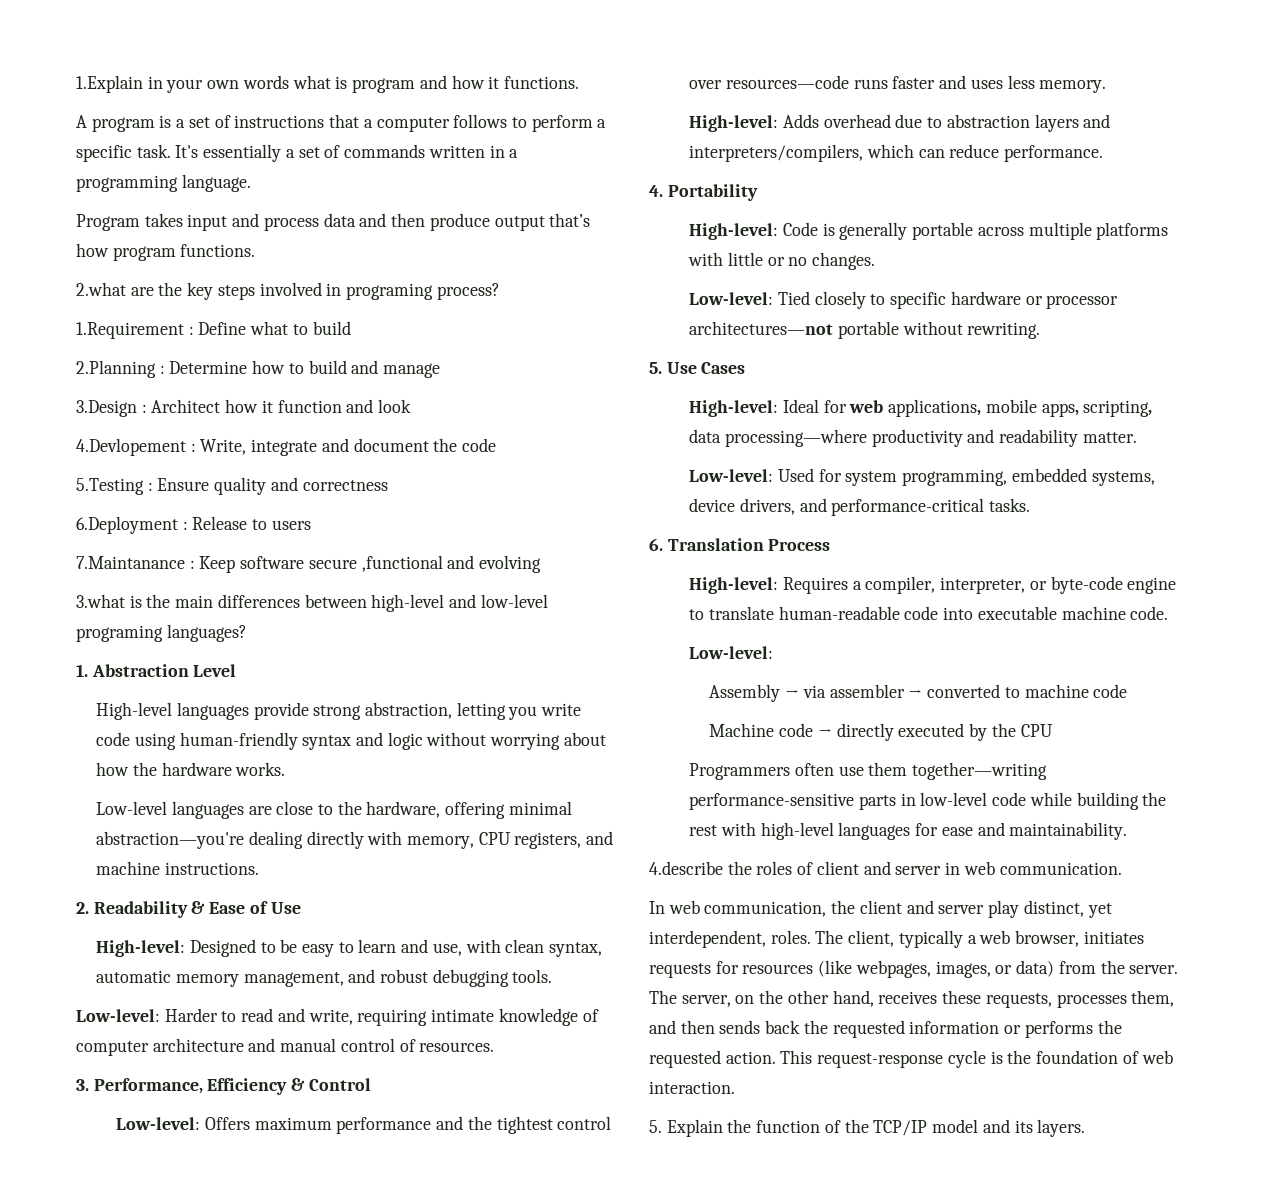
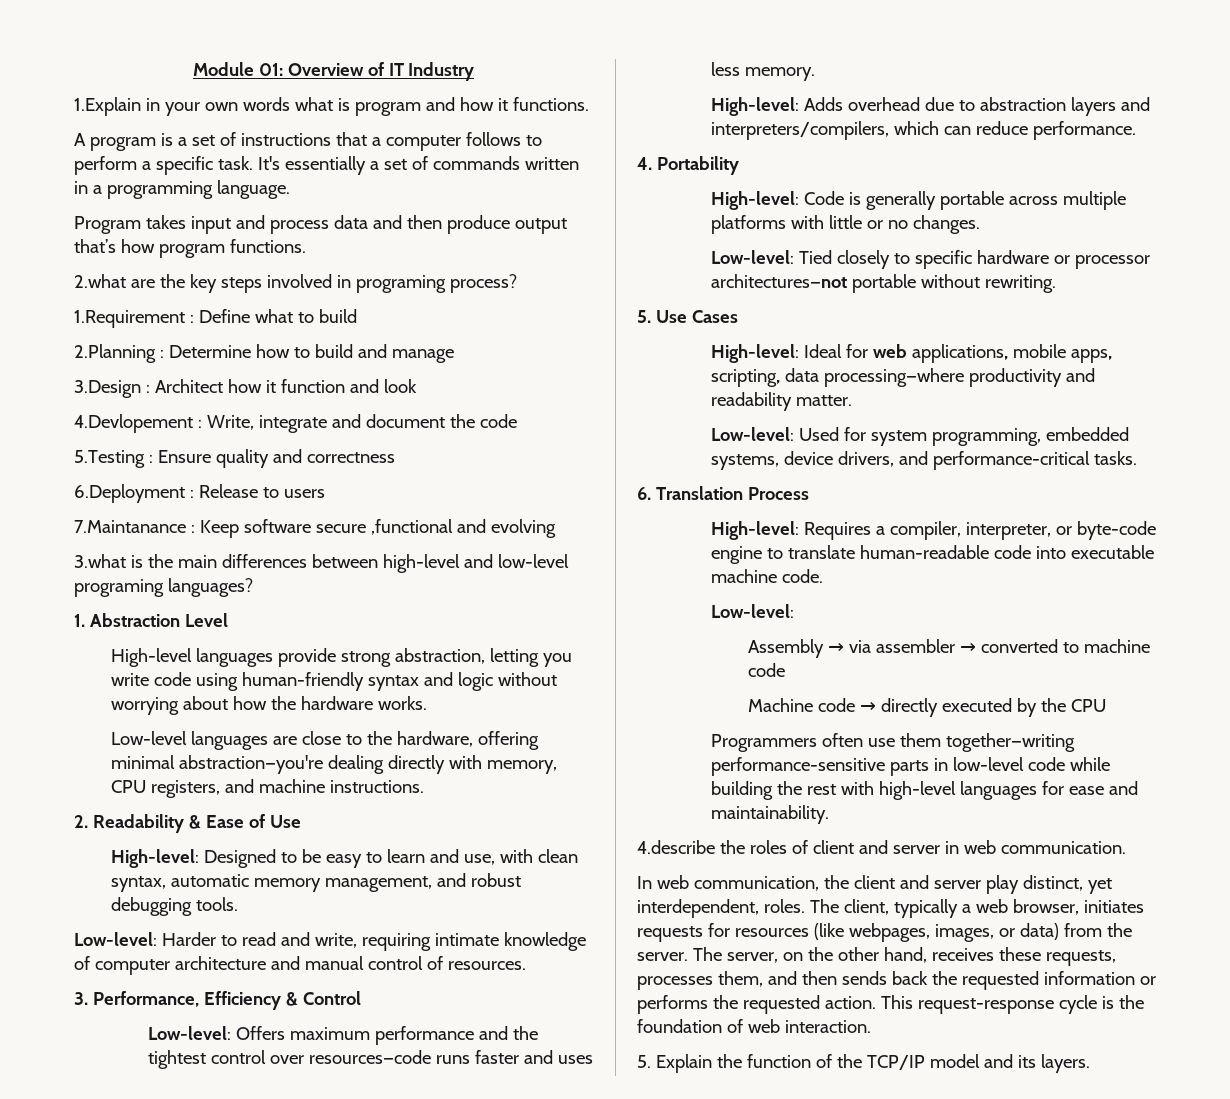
(76, 84) none -> [192,62,475,81] Module 01: Overview of IT Industry //

